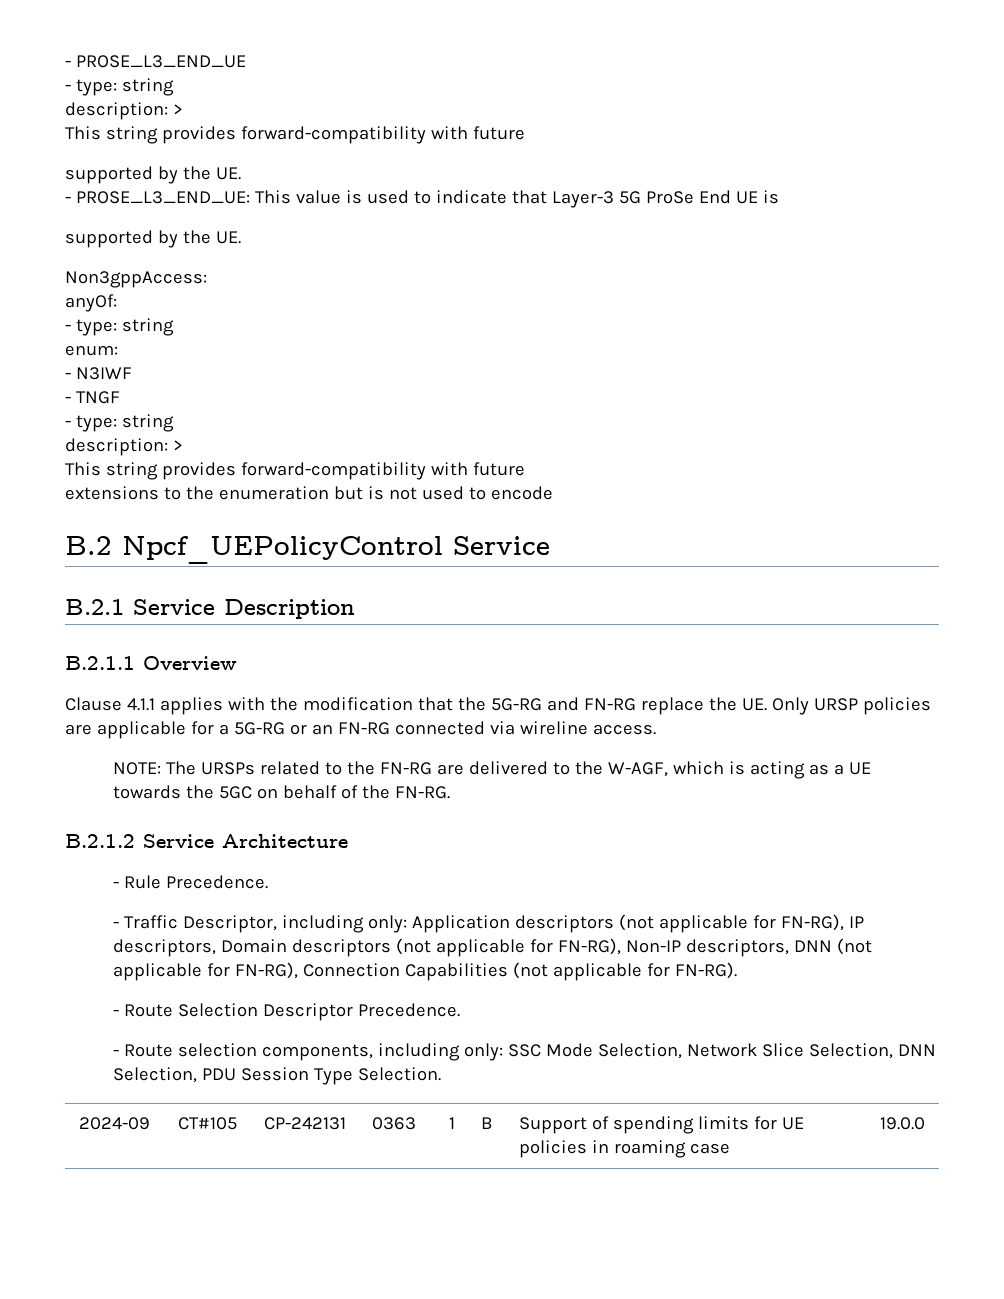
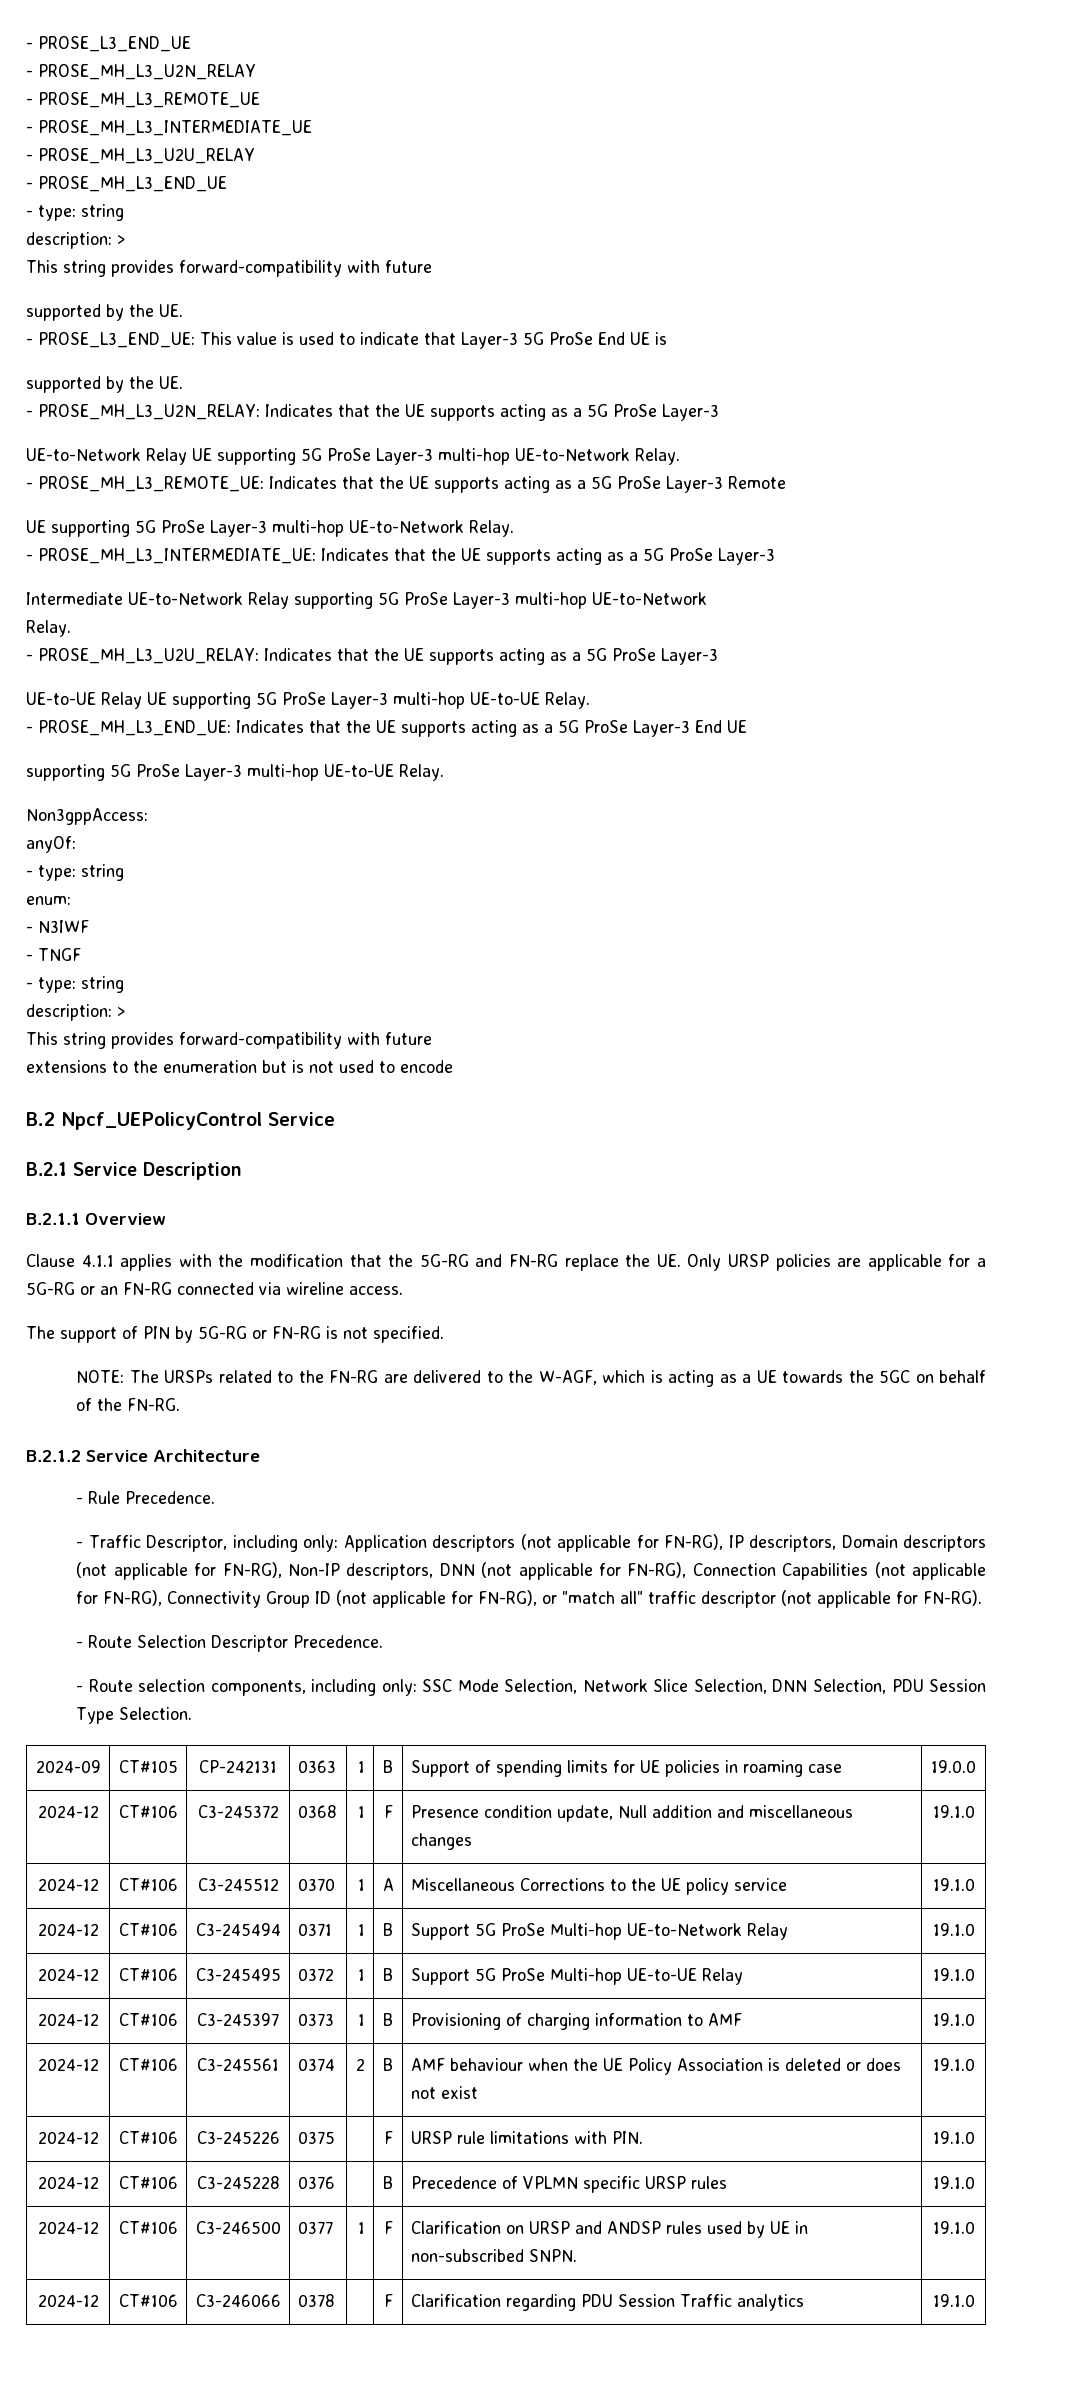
(246, 61) none -> [26,64,256,80] [26,92,260,108] [26,120,312,136] [26,148,255,164] [26,176,227,192] // - PROSE_MH_L3_U2N_RELAY // - PROSE_MH_L3_REMOTE_UE // - PROSE_MH_L3_INTERMEDIATE_UE // - PROSE_MH_L3_U2U_RELAY // - PROSE_MH_L3_END_UE
(241, 237) none -> [26,404,719,421] [26,448,680,465] [26,476,786,493] [26,520,514,537] [26,548,775,565] [26,592,707,609] [26,620,71,637] [26,648,718,665] [26,692,590,709] [26,720,747,737] [26,764,444,781] // - PROSE_MH_L3_U2N_RELAY: Indicates that the UE supports acting as a 5G ProSe Layer-3 // UE-to-Network Relay UE supporting 5G ProSe Layer-3 multi-hop UE-to-Network Relay. // - PROSE_MH_L3_REMOTE_UE: Indicates that the UE supports acting as a 5G ProSe Layer-3 Remote // UE supporting 5G ProSe Layer-3 multi-hop UE-to-Network Relay. // - PROSE_MH_L3_INTERMEDIATE_UE: Indicates that the UE supports acting as a 5G ProSe Layer-3 // Intermediate UE-to-Network Relay supporting 5G ProSe Layer-3 multi-hop UE-to-Network // Relay. // - PROSE_MH_L3_U2U_RELAY: Indicates that the UE supports acting as a 5G ProSe Layer-3 // UE-to-UE Relay UE supporting 5G ProSe Layer-3 multi-hop UE-to-UE Relay. // - PROSE_MH_L3_END_UE: Indicates that the UE supports acting as a 5G ProSe Layer-3 End UE // supporting 5G ProSe Layer-3 multi-hop UE-to-UE Relay.
(656, 729) none -> [26,1326,444,1343] // The support of PIN by 5G-RG or FN-RG is not specified.
(671, 970) none -> [103,1590,919,1608] FN-RG), Connectivity Group ID (not applicable for FN-RG), or "match all" traffic descriptor (not applicable for
(925, 1123) none -> [37,1805,99,1818] [118,1805,178,1818] [197,1805,279,1818] [297,1805,337,1818] [358,1806,366,1818] [383,1805,393,1818] [410,1805,853,1822] [410,1833,472,1850] [932,1805,975,1818] [37,1878,99,1891] [118,1878,178,1891] [197,1878,279,1891] [297,1878,335,1891] [358,1879,366,1891] [382,1878,394,1891] [410,1878,787,1895] [932,1878,975,1891] [37,1923,99,1936] [118,1923,178,1936] [195,1923,281,1936] [297,1923,332,1936] [358,1924,366,1936] [383,1923,393,1936] [410,1923,788,1940] [932,1923,975,1936] [37,1968,99,1981] [118,1968,178,1981] [195,1968,281,1981] [297,1968,334,1981] [358,1969,366,1981] [383,1968,393,1981] [410,1968,743,1985] [932,1968,975,1981] [37,2013,99,2026] [118,2013,178,2026] [197,2013,279,2026] [297,2013,334,2026] [358,2014,366,2026] [383,2013,393,2026] [410,2013,742,2030] [932,2013,975,2026] [37,2058,99,2071] [118,2058,178,2071] [197,2058,279,2071] [297,2058,335,2071] [356,2058,366,2071] [383,2058,393,2071] [410,2058,901,2075] [410,2086,478,2099] [932,2058,975,2071] [37,2131,99,2144] [118,2131,178,2144] [196,2131,280,2144] [297,2131,335,2144] [383,2131,393,2144] [410,2131,643,2144] [932,2131,975,2144] [37,2176,99,2189] [118,2176,178,2189] [196,2176,280,2189] [297,2176,335,2189] [383,2176,393,2189] [410,2176,727,2193] [932,2176,975,2189] [37,2221,99,2234] [118,2221,178,2234] [195,2221,281,2234] [297,2221,333,2234] [358,2222,366,2234] [383,2221,393,2234] [410,2221,808,2238] [410,2249,577,2262] [932,2221,975,2234] [37,2294,99,2307] [118,2294,178,2307] [195,2294,281,2307] [297,2294,335,2307] [383,2294,393,2307] [410,2294,804,2311] [932,2294,975,2307] // 2024-12 | CT#106 | C3-245372 | 0368 | 1 | F | Presence condition update, Null addition and miscellaneous changes | 19.1.0 // 2024-12 | CT#106 | C3-245512 | 0370 | 1 | A | Miscellaneous Corrections to the UE policy service | 19.1.0 // 2024-12 | CT#106 | C3-245494 | 0371 | 1 | B | Support 5G ProSe Multi-hop UE-to-Network Relay | 19.1.0 // 2024-12 | CT#106 | C3-245495 | 0372 | 1 | B | Support 5G ProSe Multi-hop UE-to-UE Relay | 19.1.0 // 2024-12 | CT#106 | C3-245397 | 0373 | 1 | B | Provisioning of charging information to AMF | 19.1.0 // 2024-12 | CT#106 | C3-245561 | 0374 | 2 | B | AMF behaviour when the UE Policy Association is deleted or does not exist | 19.1.0 // 2024-12 | CT#106 | C3-245226 | 0375 | | F | URSP rule limitations with PIN. | 19.1.0 // 2024-12 | CT#106 | C3-245228 | 0376 | | B | Precedence of VPLMN specific URSP rules | 19.1.0 // 2024-12 | CT#106 | C3-246500 | 0377 | 1 | F | Clarification on URSP and ANDSP rules used by UE in non-subscribed SNPN. | 19.1.0 // 2024-12 | CT#106 | C3-246066 | 0378 | | F | Clarification regarding PDU Session Traffic analytics | 19.1.0

